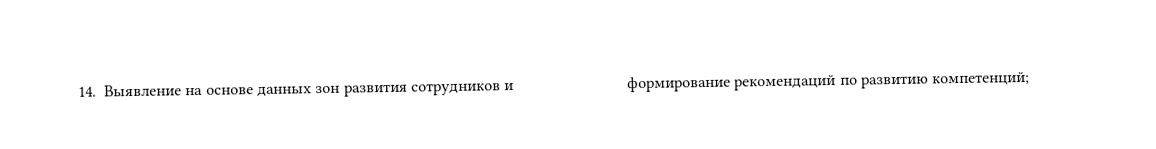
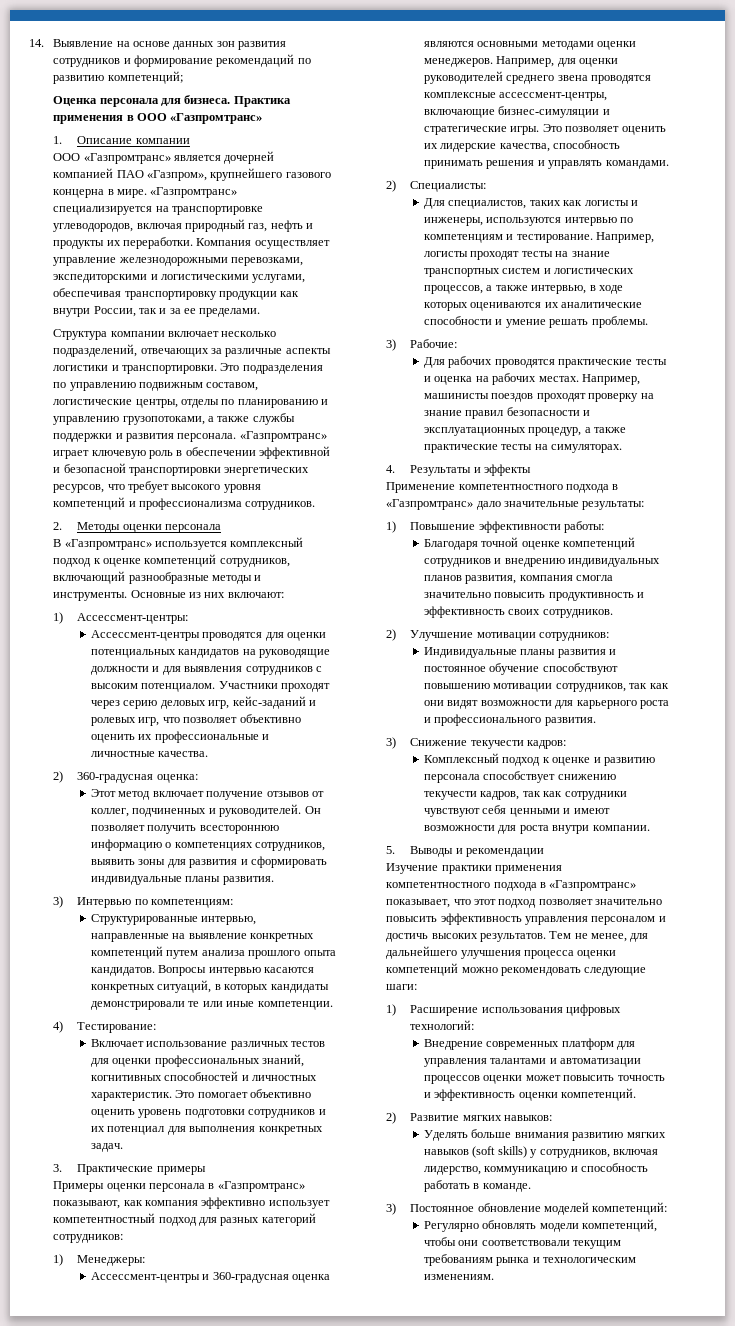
(1031, 79) none -> [53,95,291,107] [53,113,263,124] [53,136,190,144] [53,151,275,164] [53,168,331,181] [53,187,238,198] [53,206,263,215] [53,219,314,232] [53,237,330,249] [53,257,303,266] [53,274,306,283] [53,288,300,300] [53,306,261,317] [53,329,277,340] [53,344,331,357] [53,363,323,374] [53,382,259,391] [53,399,329,408] [53,413,295,425] [53,431,327,442] [53,446,331,459] [53,463,310,476] [53,481,261,493] [53,497,316,510] [53,522,222,533] [53,537,304,550] [53,554,290,567] [53,571,262,584] [53,590,284,601] [53,612,189,624] [91,630,327,641] [91,649,331,658] [91,666,322,675] [91,681,331,692] [91,696,316,709] [91,714,301,726] [91,731,270,743] [91,751,209,757] [53,771,198,783] [91,789,324,800] [91,804,321,817] [91,825,279,834] [91,839,326,851] [91,856,327,868] [91,876,274,885] [53,896,234,908] [91,914,257,925] [91,933,315,942] [91,946,336,959] [91,965,315,976] [91,980,329,993] [91,1001,333,1010] [53,1021,157,1033] [91,1039,326,1050] [91,1054,305,1067] [91,1071,318,1081] [91,1089,312,1101] [91,1109,326,1118] [91,1126,323,1135] [91,1143,124,1152] [53,1164,206,1175] [53,1181,305,1192] [53,1197,330,1209] [53,1213,316,1226] [53,1234,124,1243] [53,1254,146,1266] [91,1272,331,1283] [424,41,637,50] [424,56,619,67] [424,71,652,84] [424,92,608,101] [424,106,610,118] [424,124,666,135] [424,140,621,152] [424,160,669,169] [386,180,487,192] [424,198,638,209] [424,217,634,226] [424,232,655,243] [424,251,610,260] [424,268,635,277] [424,285,623,294] [424,302,643,311] [424,316,648,328] [386,339,458,351] [424,356,667,368] [424,373,640,385] [424,393,654,402] [424,407,591,419] [424,427,627,436] [424,444,623,453] [386,464,532,476] [386,482,619,493] [386,499,645,510] [386,521,605,533] [424,537,636,550] [424,558,661,567] [424,575,614,584] [424,592,645,601] [424,606,613,618] [386,629,610,641] [424,647,617,658] [424,663,618,675] [424,683,669,692] [424,700,669,709] [424,714,596,726] [386,737,567,749] [424,753,655,766] [424,771,616,783] [424,791,627,800] [424,805,610,817] [424,825,650,834] [386,846,545,857] [386,863,562,874] [386,880,637,891] [386,899,663,908] [386,913,666,925] [386,931,649,942] [386,946,617,959] [386,963,647,976] [386,984,418,990] [386,1004,622,1016] [410,1020,475,1030] [424,1038,636,1050] [424,1058,642,1067] [424,1075,665,1084] [424,1088,637,1101] [386,1112,553,1124] [424,1129,666,1141] [424,1146,658,1158] [424,1163,649,1175] [424,1180,531,1192] [386,1202,668,1215] [424,1219,658,1232] [424,1237,622,1249] [424,1254,637,1266] [424,1274,495,1280] // Оценка персонала для бизнеса. Практика применения в ООО «Газпромтранс» // 1. Описание компании // ООО «Газпромтранс» является дочерней компанией ПАО «Газпром», крупнейшего газового концерна в мире. «Газпромтранс» специализируется на транспортировке углеводородов, включая природный газ, нефть и продукты их переработки. Компания осуществляет управление железнодорожными перевозками, экспедиторскими и логистическими услугами, обеспечивая транспортировку продукции как внутри России, так и за ее пределами. // Структура компании включает несколько подразделений, отвечающих за различные аспекты логистики и транспортировки. Это подразделения по управлению подвижным составом, логистические центры, отделы по планированию и управлению грузопотоками, а также службы поддержки и развития персонала. «Газпромтранс» играет ключевую роль в обеспечении эффективной и безопасной транспортировки энергетических ресурсов, что требует высокого уровня компетенций и профессионализма сотрудников. // 2. Методы оценки персонала // В «Газпромтранс» используется комплексный подход к оценке компетенций сотрудников, включающий разнообразные методы и инструменты. Основные из них включают: // 1) Ассессмент-центры: // Ассессмент-центры проводятся для оценки потенциальных кандидатов на руководящие должности и для выявления сотрудников с высоким потенциалом. Участники проходят через серию деловых игр, кейс-заданий и ролевых игр, что позволяет объективно оценить их профессиональные и личностные качества. // 2) 360-градусная оценка: // Этот метод включает получение отзывов от коллег, подчиненных и руководителей. Он позволяет получить всестороннюю информацию о компетенциях сотрудников, выявить зоны для развития и сформировать индивидуальные планы развития. // 3) Интервью по компетенциям: // Структурированные интервью, направленные на выявление конкретных компетенций путем анализа прошлого опыта кандидатов. Вопросы интервью касаются конкретных ситуаций, в которых кандидаты демонстрировали те или иные компетенции. // 4) Тестирование: // Включает использование различных тестов для оценки профессиональных знаний, когнитивных способностей и личностных характеристик. Это помогает объективно оценить уровень подготовки сотрудников и их потенциал для выполнения конкретных задач. // 3. Практические примеры // Примеры оценки персонала в «Газпромтранс» показывают, как компания эффективно использует компетентностный подход для разных категорий сотрудников: // 1) Менеджеры: // Ассессмент-центры и 360-градусная оценка являются основными методами оценки менеджеров. Например, для оценки руководителей среднего звена проводятся комплексные ассессмент-центры, включающие бизнес-симуляции и стратегические игры. Это позволяет оценить их лидерские качества, способность принимать решения и управлять командами. // 2) Специалисты: // Для специалистов, таких как логисты и инженеры, используются интервью по компетенциям и тестирование. Например, логисты проходят тесты на знание транспортных систем и логистических процессов, а также интервью, в ходе которых оцениваются их аналитические способности и умение решать проблемы. // 3) Рабочие: // Для рабочих проводятся практические тесты и оценка на рабочих местах. Например, машинисты поездов проходят проверку на знание правил безопасности и эксплуатационных процедур, а также практические тесты на симуляторах. // 4. Результаты и эффекты // Применение компетентностного подхода в «Газпромтранс» дало значительные результаты: // 1) Повышение эффективности работы: // Благодаря точной оценке компетенций сотрудников и внедрению индивидуальных планов развития, компания смогла значительно повысить продуктивность и эффективность своих сотрудников. // 2) Улучшение мотивации сотрудников: // Индивидуальные планы развития и постоянное обучение способствуют повышению мотивации сотрудников, так как они видят возможности для карьерного роста и профессионального развития. // 3) Снижение текучести кадров: // Комплексный подход к оценке и развитию персонала способствует снижению текучести кадров, так как сотрудники чувствуют себя ценными и имеют возможности для роста внутри компании. // 5. Выводы и рекомендации // Изучение практики применения компетентностного подхода в «Газпромтранс» показывает, что этот подход позволяет значительно повысить эффективность управления персоналом и достичь высоких результатов. Тем не менее, для дальнейшего улучшения процесса оценки компетенций можно рекомендовать следующие шаги: // 1) Расширение использования цифровых технологий: // Внедрение современных платформ для управления талантами и автоматизации процессов оценки может повысить точность и эффективность оценки компетенций. // 2) Развитие мягких навыков: // Уделять больше внимания развитию мягких навыков (soft skills) у сотрудников, включая лидерство, коммуникацию и способность работать в команде. // 3) Постоянное обновление моделей компетенций: // Регулярно обновлять модели компетенций, чтобы они соответствовали текущим требованиям рынка и технологическим изменениям.

